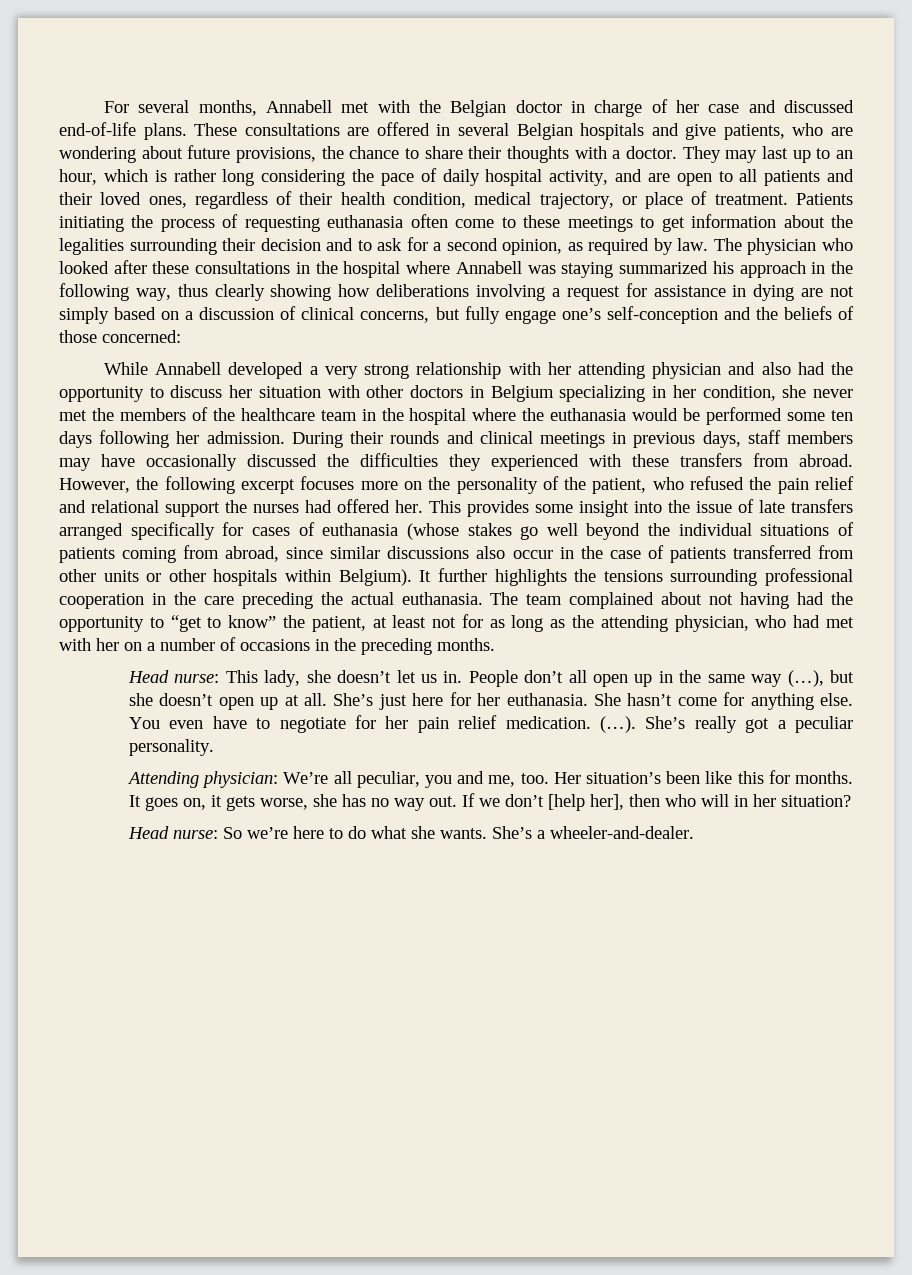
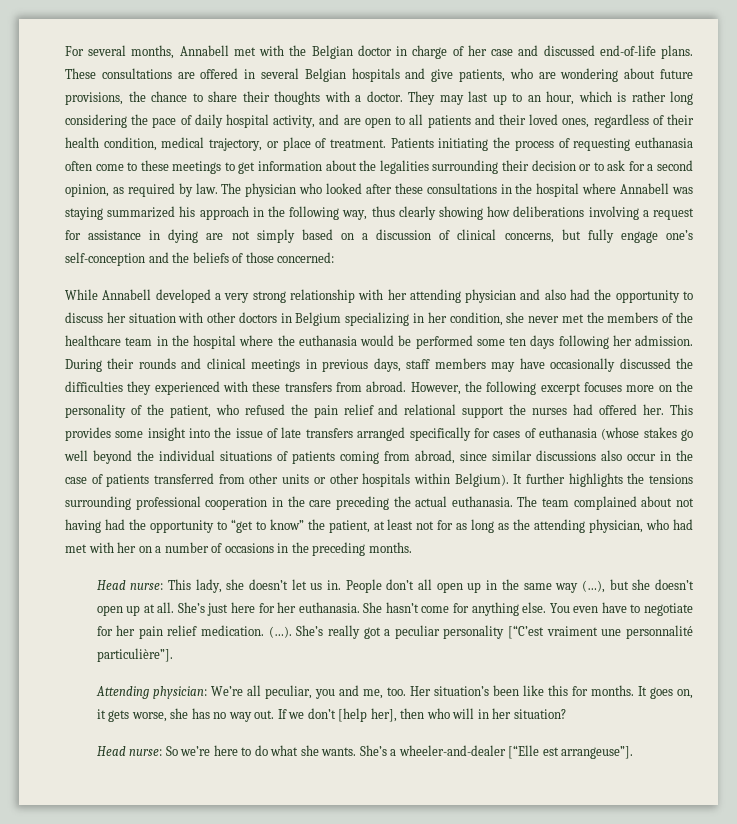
[326,238,354,251] and -> [579,164,592,171] or
[128,739,214,756] personality. -> [443,625,694,639] [96,648,173,662] personality [“C’est vraiment une personnalité particulière”].
[549,826,694,839] wheeler-and-dealer. -> [398,745,634,759] wheeler-and-dealer [“Elle est arrangeuse”].

